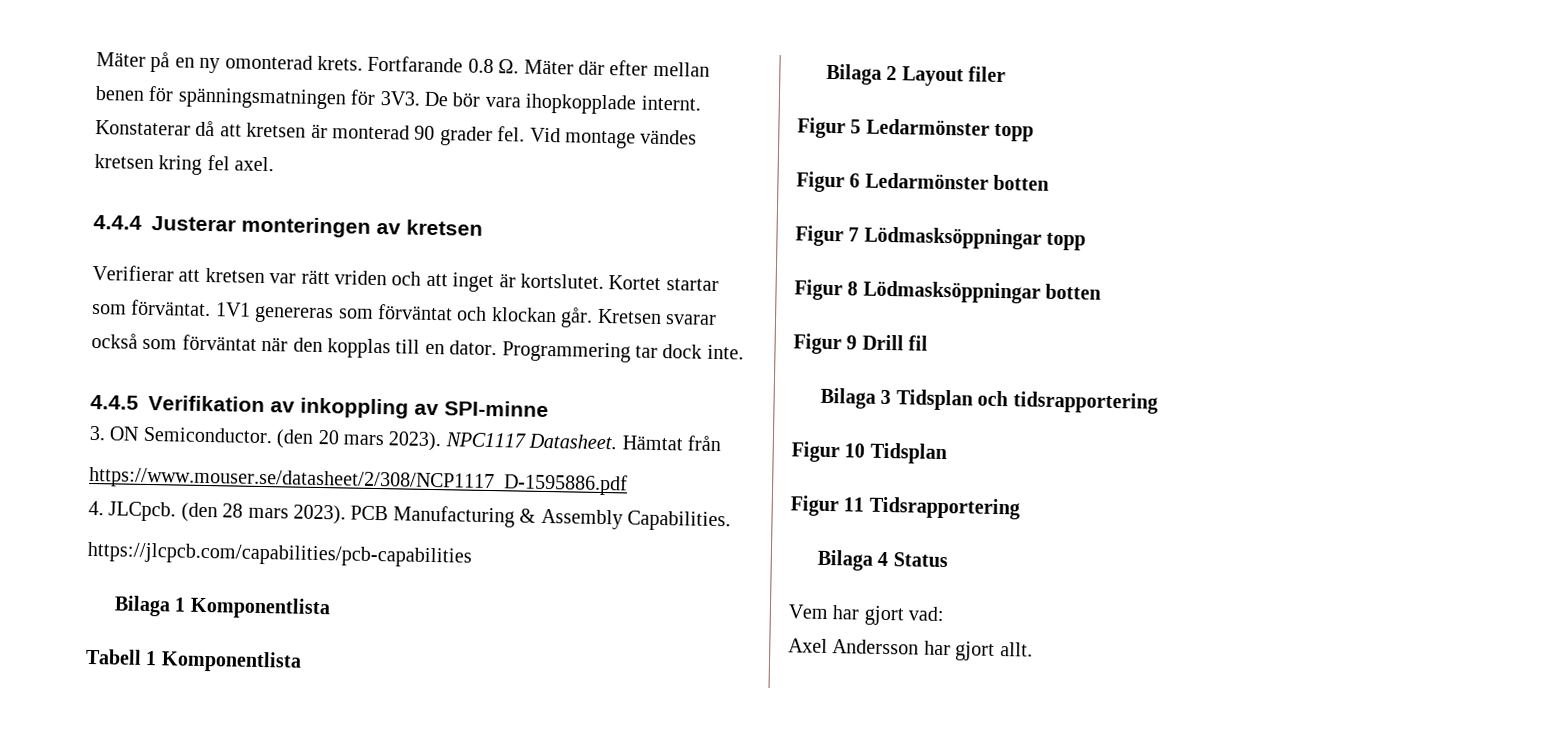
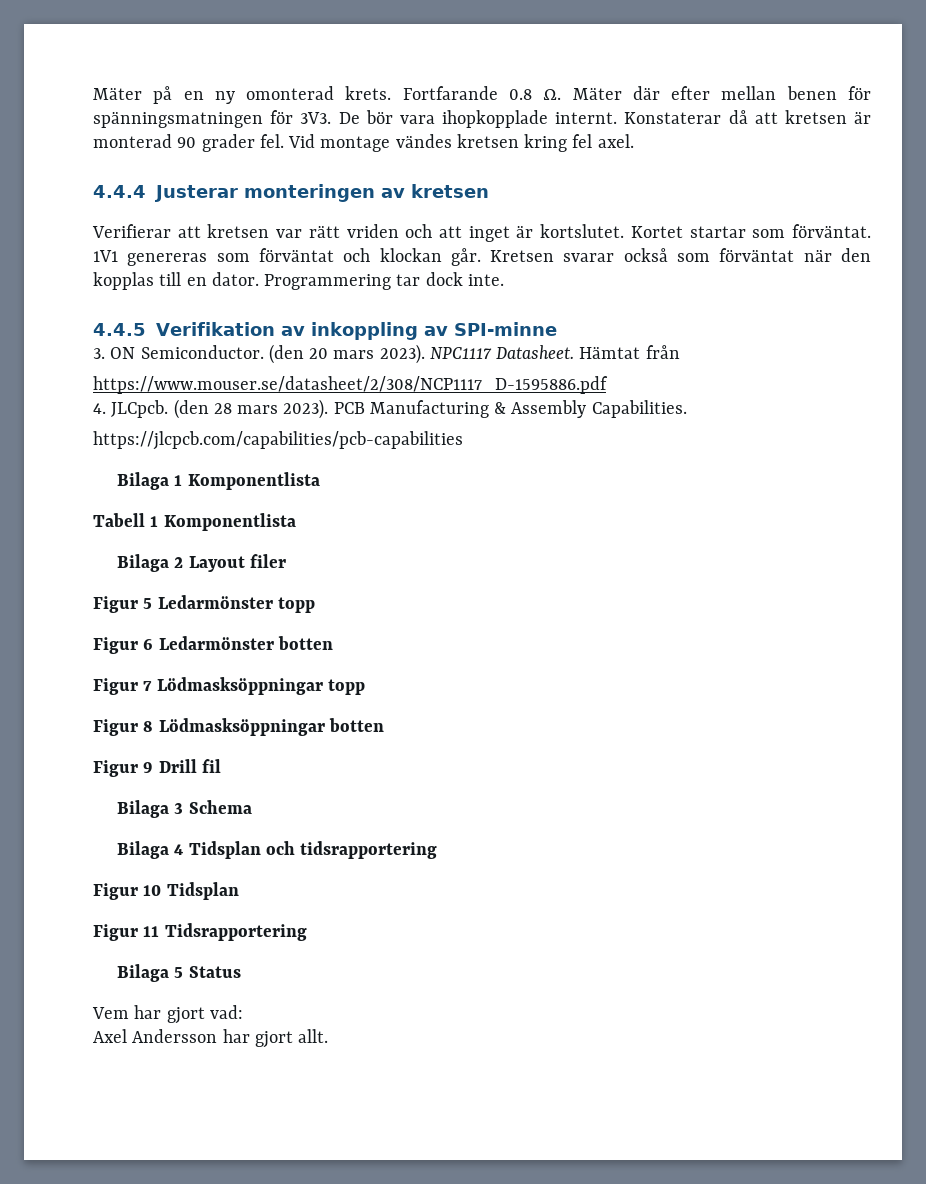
(892, 397) none -> [188,800,252,814] [117,841,184,859] Schema // Bilaga 4
[877,551,889,567] 4 -> [174,967,184,978] 5

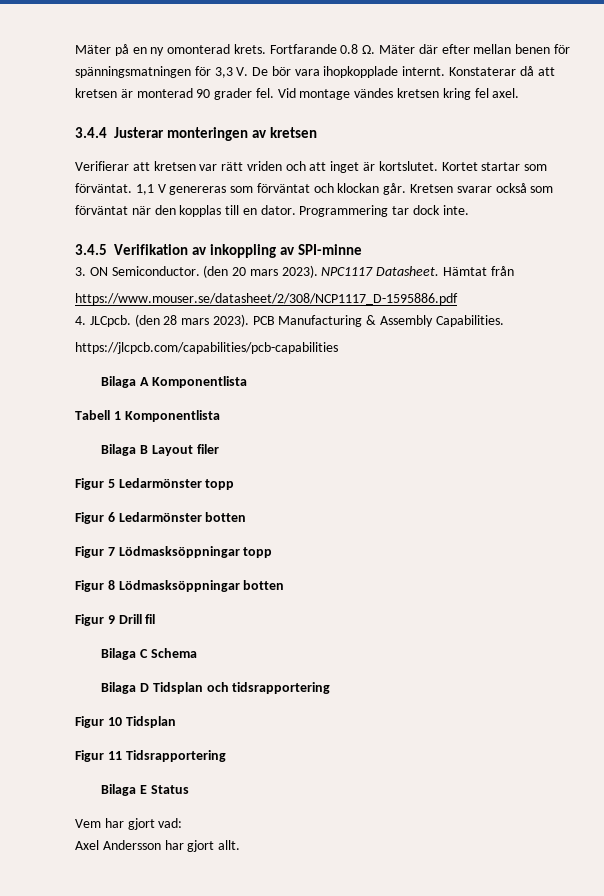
[300,112,332,124] 3V3. -> [214,67,249,78] 3,3 V.
[93,185,146,198] 4.4.4 -> [75,127,107,138] 3.4.4
[93,250,118,262] 1V1 -> [135,184,166,195] 1,1 V
[93,323,146,336] 4.4.5 -> [75,244,107,255] 3.4.5
[174,475,183,486] 1 -> [140,377,150,386] A
[174,557,184,568] 2 -> [140,445,149,454] B
[174,803,184,814] 3 -> [140,649,149,658] C
[174,844,184,855] 4 -> [140,683,150,692] D
[174,967,184,978] 5 -> [140,785,148,794] E

